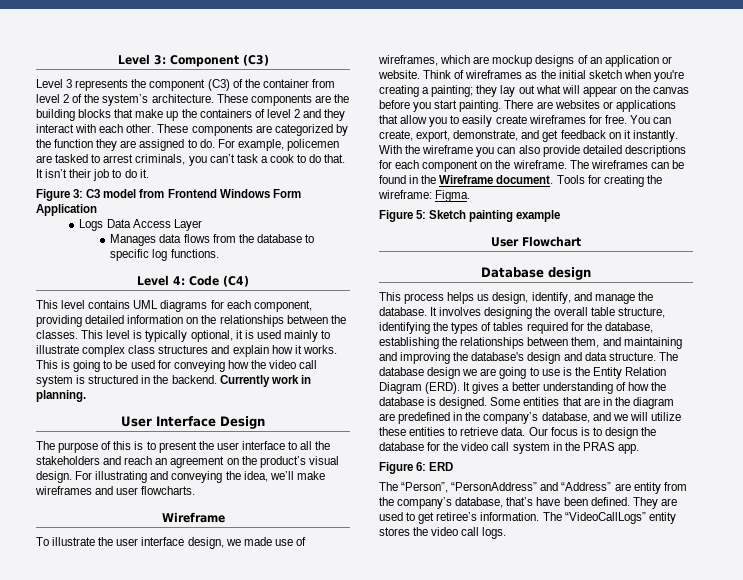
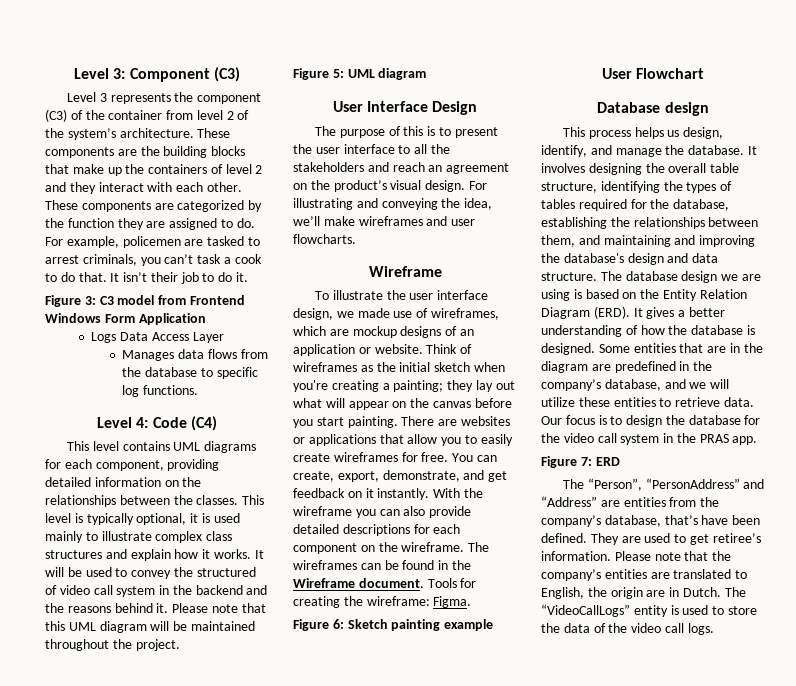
[36,360,318,372] [36,375,311,387] [36,390,86,402] This is going to be used for conveying how the video call system is structured in the backend. Currently work in planning. -> [254,550,264,559] [45,567,256,579] [45,585,268,597] [45,603,266,613] [45,621,255,633] [45,639,180,651] [293,68,427,80] It will be used to convey the structured of video call system in the backend and the reasons behind it. Please note that this UML diagram will be maintained throughout the project. // Figure 5: UML diagram
[416,210,427,219] 5: -> [332,619,344,629] 6:
[499,367,572,379] going to use is -> [541,289,637,301] using is based on
[416,462,427,471] 6: -> [580,457,592,466] 7:
[633,482,661,494] entity -> [623,497,666,507] entities
[542,512,676,524] [379,527,410,536] The “VideoCallLogs” entity stores -> [614,551,732,561] [541,569,748,581] [541,587,746,599] [541,604,757,617] [541,623,606,633] Please note that the company’s entities are translated to English, the origin are in Dutch. The “VideoCallLogs” entity is used to store the data of

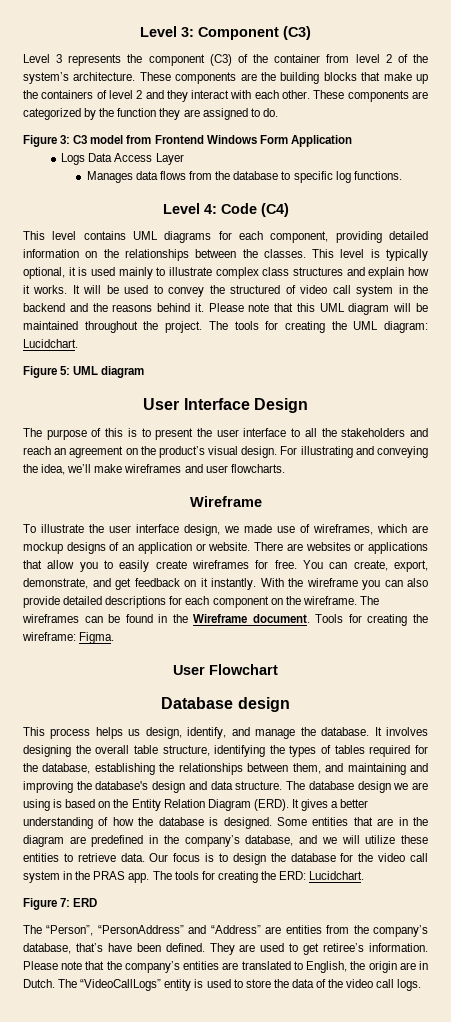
[45,236,260,248] [45,254,262,266] [45,272,249,284] For example, policemen are tasked to arrest criminals, you can’t task a cook to do that. It isn’t their job to do it. -> (278, 112) none
(180, 645) none -> [208,321,428,333] [23,339,78,348] The tools for creating the UML diagram: Lucidchart.
[426,344,473,354] [293,362,505,372] [293,380,515,392] [293,398,512,410] [293,416,398,428] Think of wireframes as the initial sketch when you're creating a painting; they lay out what will appear on the canvas before you start painting. -> (251, 546) none
[293,619,494,631] // Figure 6: Sketch painting example -> (115, 638) none
(758, 440) none -> [152,871,365,883] The tools for creating the ERD: Lucidchart.

